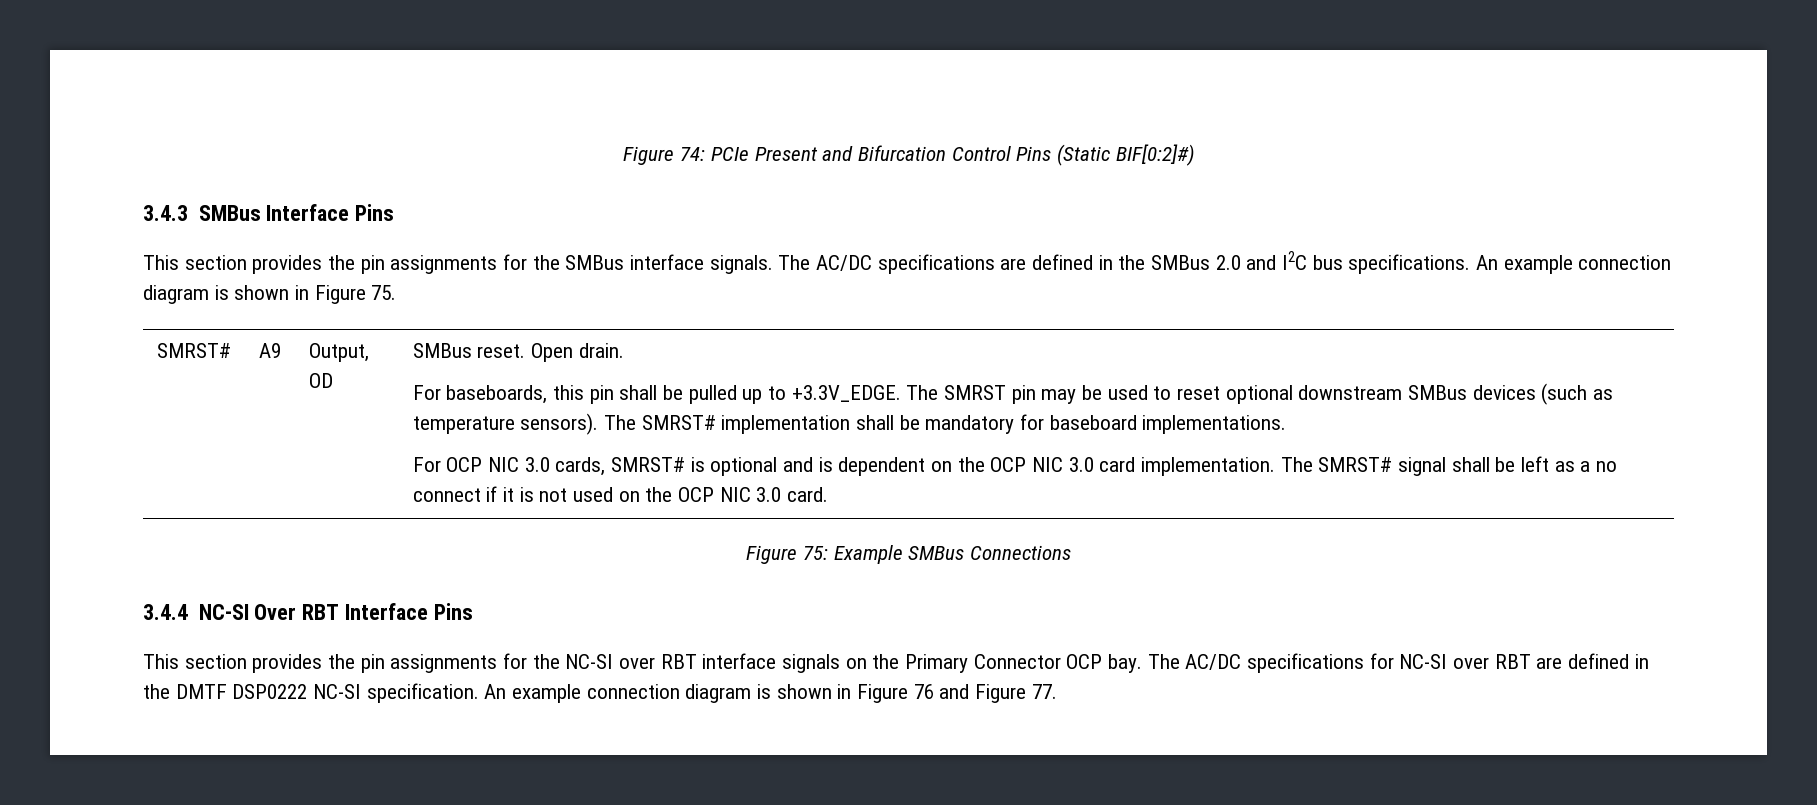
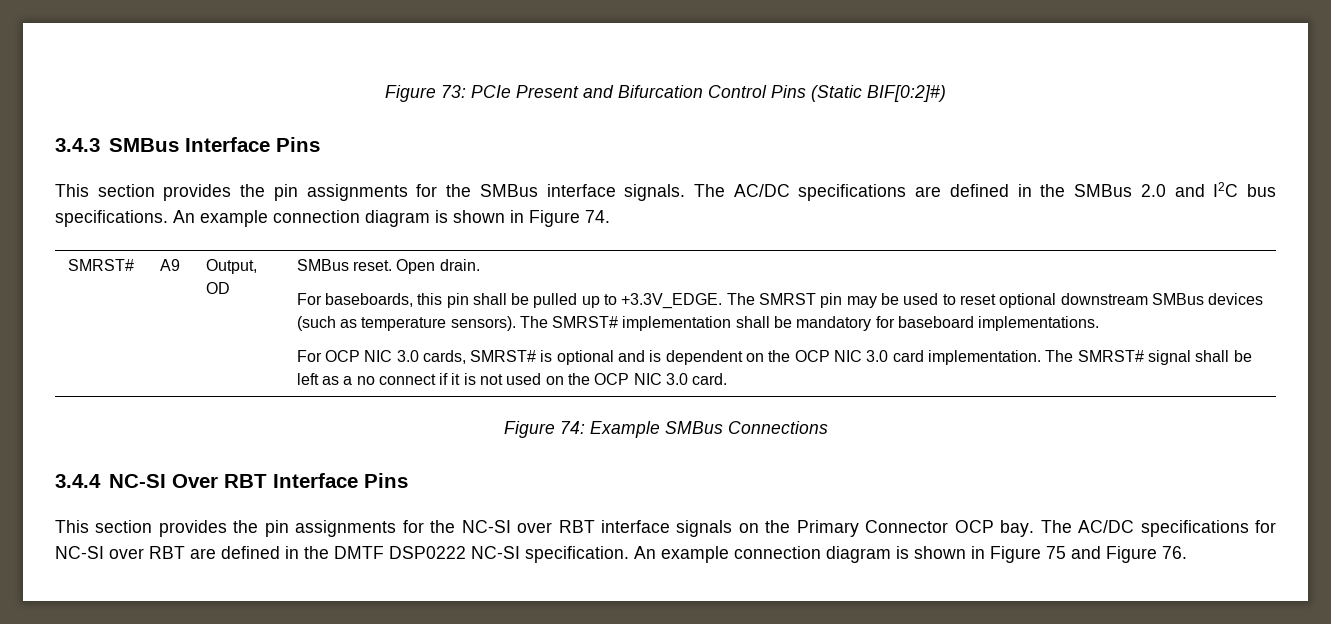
[623,146,706,165] Figure 74: -> [385,85,466,102] Figure 73:
[371,285,397,300] 75. -> [585,210,610,223] 74.
[802,546,828,560] 75: -> [559,421,585,434] 74:
[913,684,934,699] 76 -> [1046,546,1066,559] 75
[1031,684,1057,699] 77. -> [1162,546,1187,559] 76.

